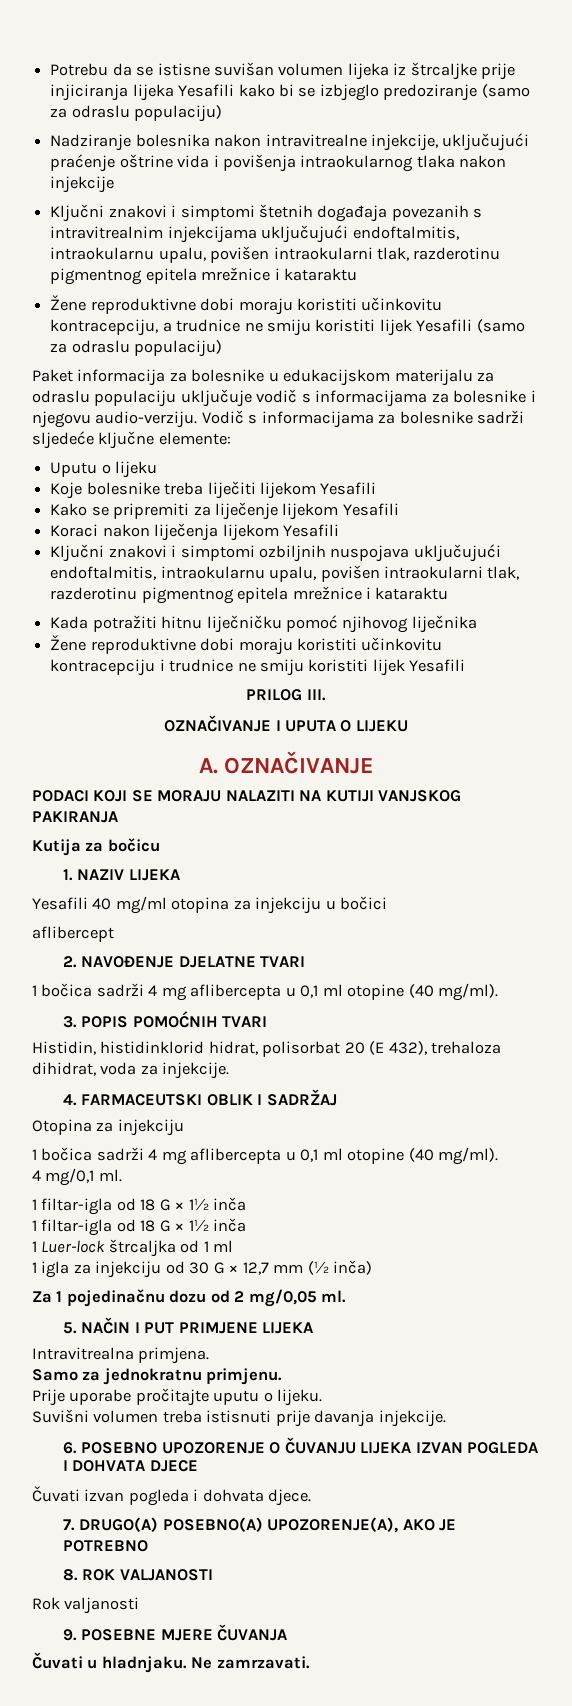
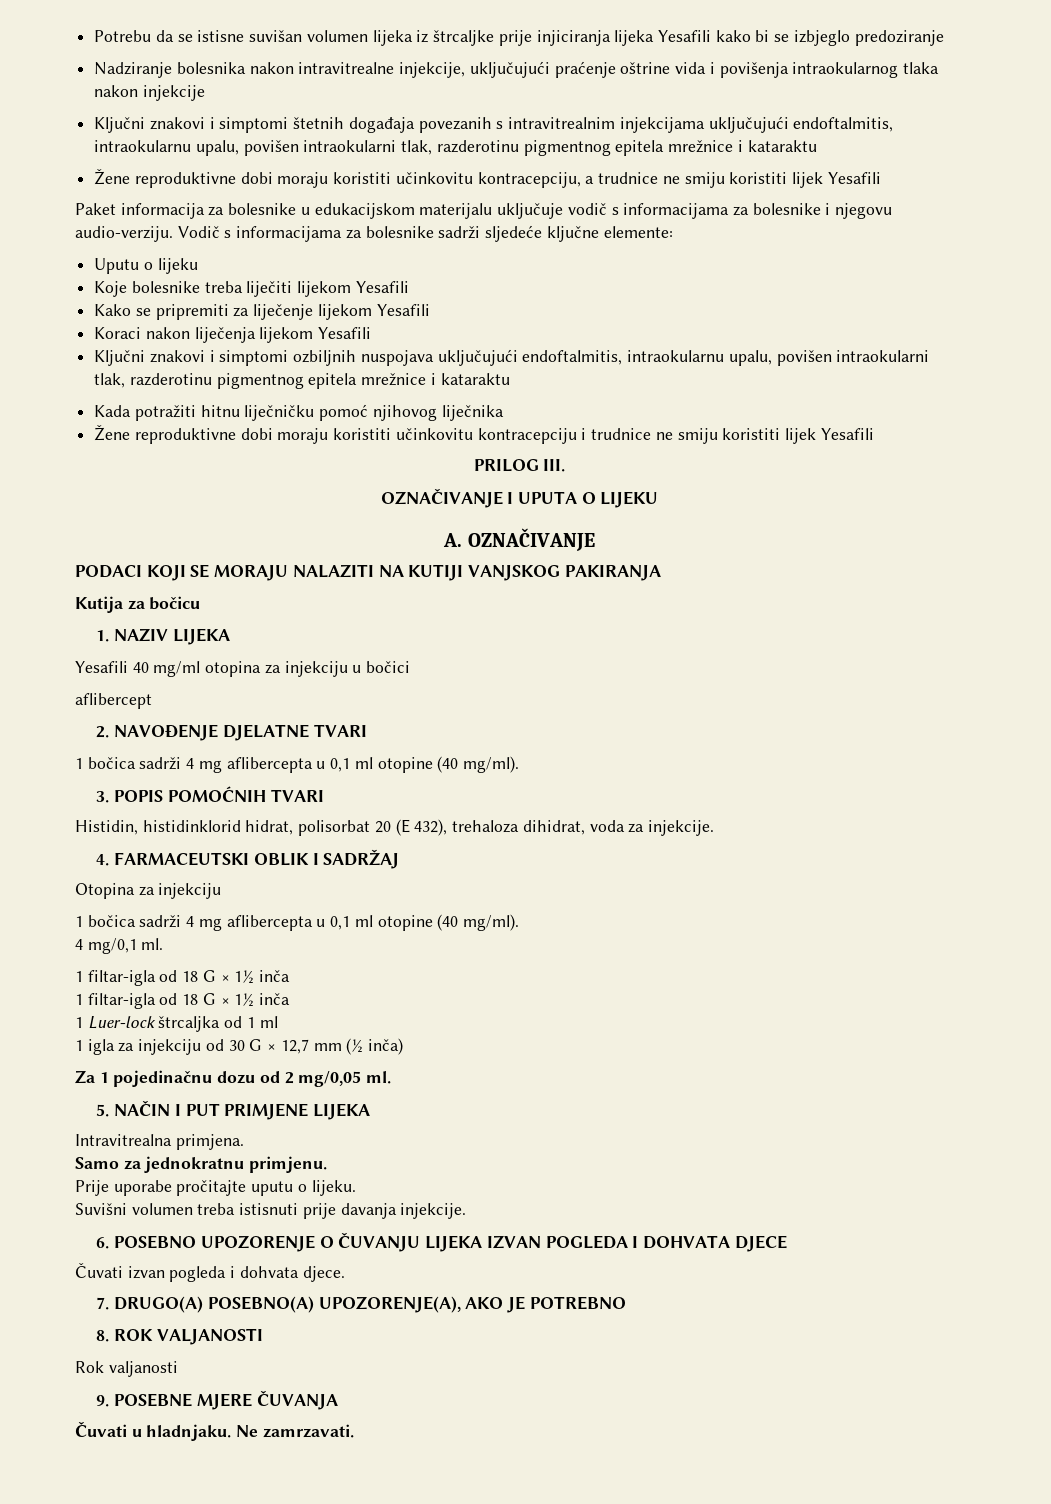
[481,84,530,98] [50,105,223,122] (samo za odraslu populaciju) -> (944, 38) none
[476,319,525,333] [50,340,223,357] (samo za odraslu populaciju) -> (881, 178) none
[477,372,495,382] [32,390,177,407] za odraslu populaciju -> (493, 211) none

